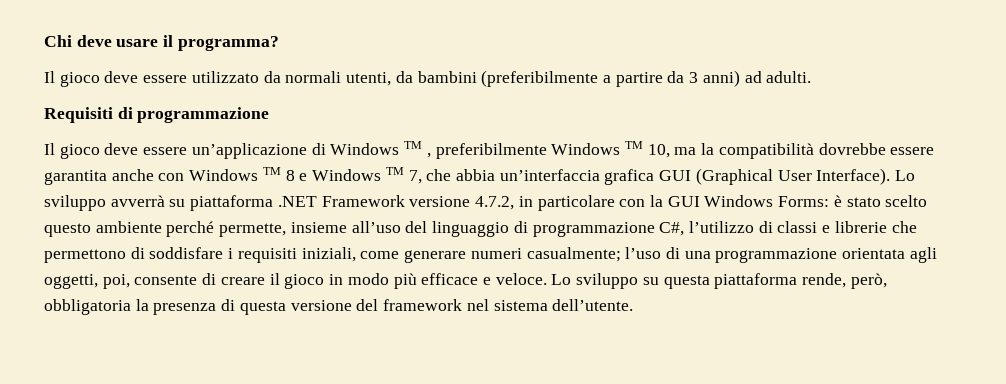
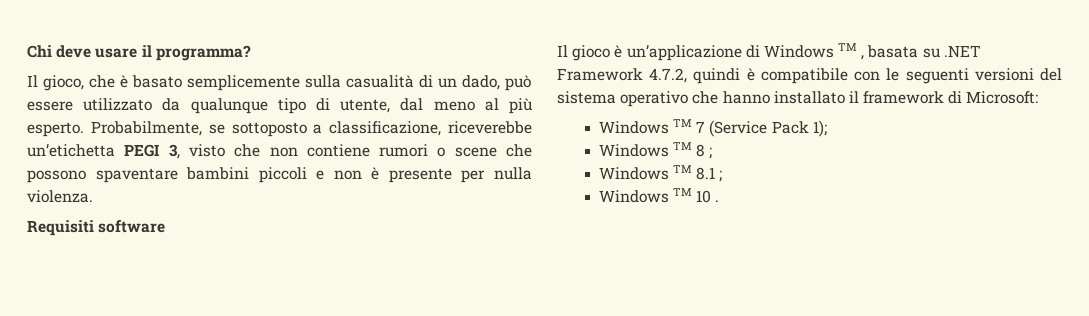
[59,70,812,87] gioco deve essere utilizzato da normali utenti, da bambini (preferibilmente a partire da 3 anni) ad adulti. -> [43,75,532,91] [27,98,532,114] [27,121,532,137] [27,144,533,159] [27,167,532,183] [27,190,93,203] gioco, che è basato semplicemente sulla casualità di un dado, può essere utilizzato da qualunque tipo di utente, dal meno al più esperto. Probabilmente, se sottoposto a classificazione, riceverebbe un’etichetta PEGI 3, visto che non contiene rumori o scene che possono spaventare bambini piccoli e non è presente per nulla violenza.
[117,107,270,123] [44,143,188,159] di programmazione // Il gioco deve essere -> [98,220,166,233] [557,45,623,61] software // Il gioco è
[435,141,935,159] [44,169,185,185] preferibilmente Windows TM 10, ma la compatibilità dovrebbe essere garantita anche con -> [867,45,981,58] [557,68,1062,84] [557,91,1039,107] [598,119,827,137] basata su .NET Framework 4.7.2, quindi è compatibile con le seguenti versioni del sistema operativo che hanno installato il framework di Microsoft: // Windows TM 7 (Service Pack 1); //
[299,167,916,185] [44,195,928,211] [44,221,917,237] [44,247,937,263] [44,273,887,289] [44,299,634,315] e Windows TM 7, che abbia un’interfaccia grafica GUI (Graphical User Interface). Lo sviluppo avverrà su piattaforma .NET Framework versione 4.7.2, in particolare con la GUI Windows Forms: è stato scelto questo ambiente perché permette, insieme all’uso del linguaggio di programmazione C#, l’utilizzo di classi e librerie che permettono di soddisfare i requisiti iniziali, come generare numeri casualmente; l’uso di una programmazione orientata agli oggetti, poi, consente di creare il gioco in modo più efficace e veloce. Lo sviluppo su questa piattaforma rende, però, obbligatoria la presenza di questa versione del framework nel sistema dell’utente. -> [709,147,713,159] [598,165,723,182] [598,188,720,203] ; // Windows TM 8.1 ; // Windows TM 10 .

